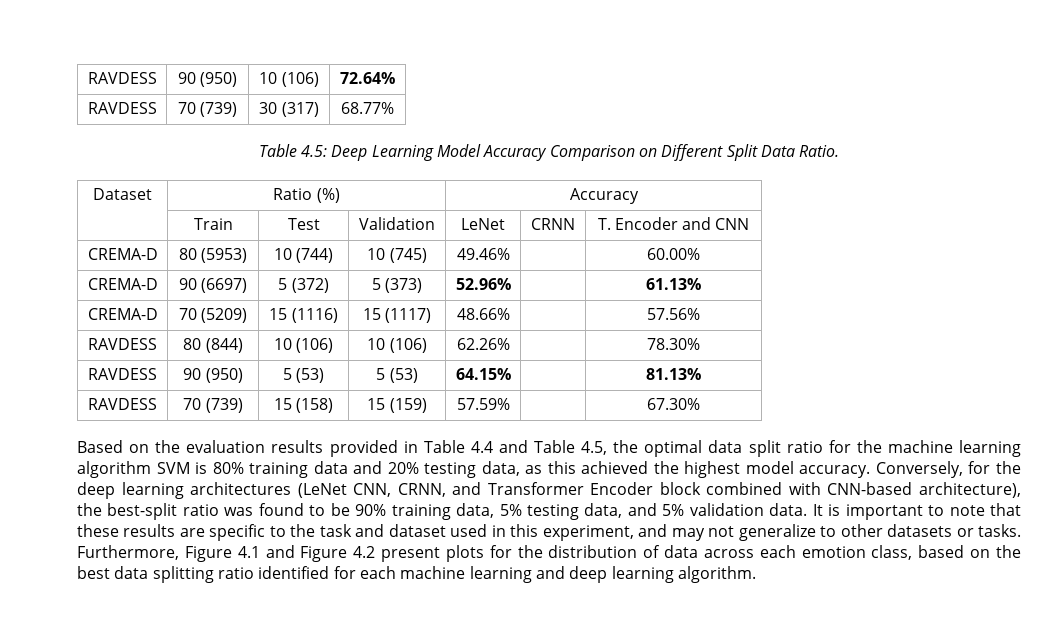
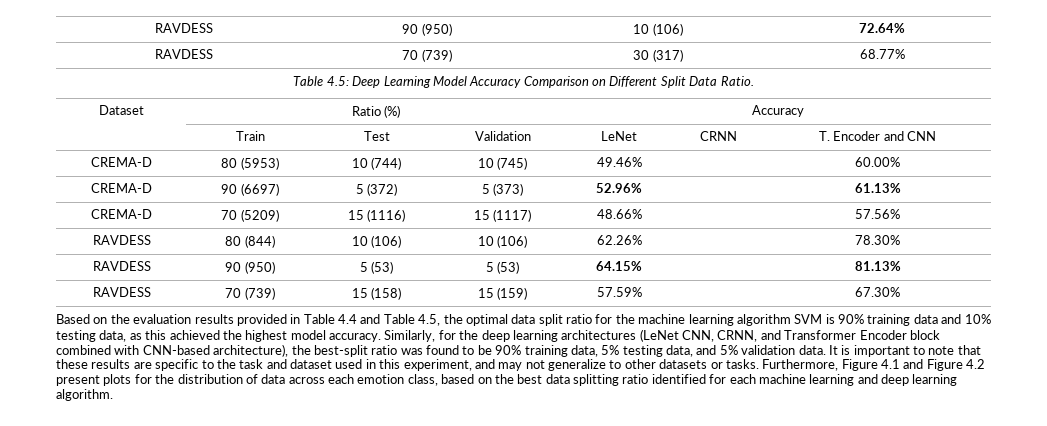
[212,462,244,474] 80% -> [838,314,864,324] 90%
[387,462,419,474] 20% -> [964,314,991,324] 10%
[875,461,963,478] Conversely, -> [384,330,436,342] Similarly,

